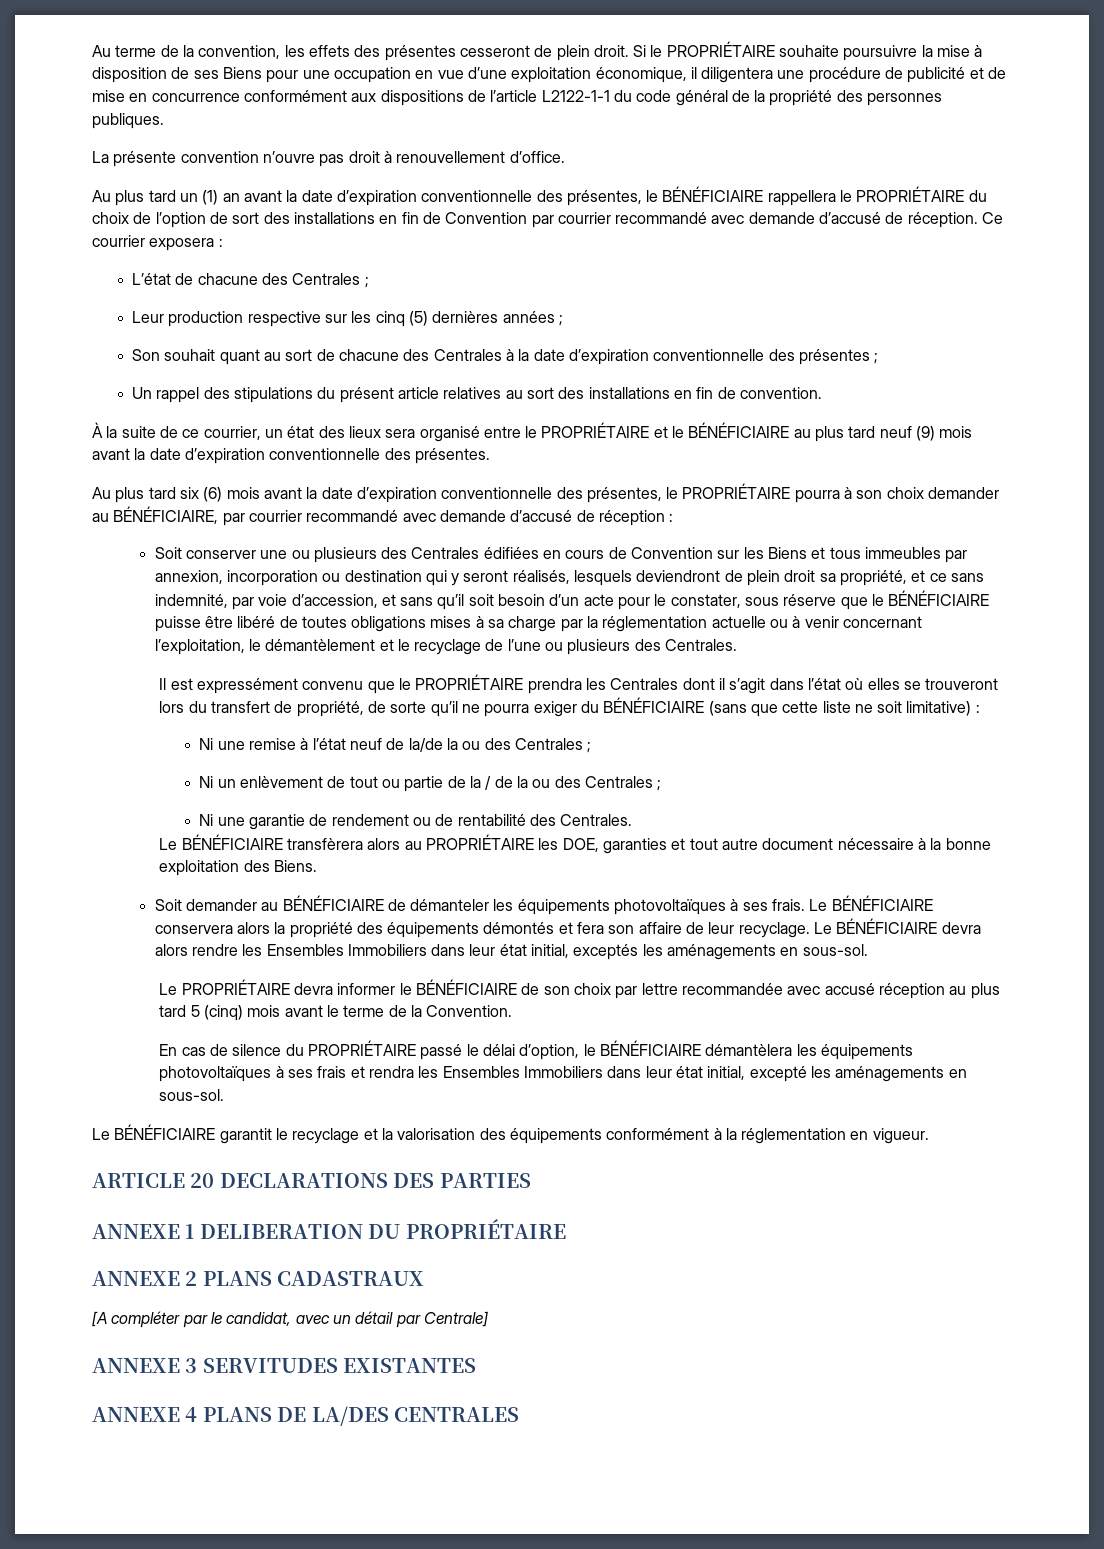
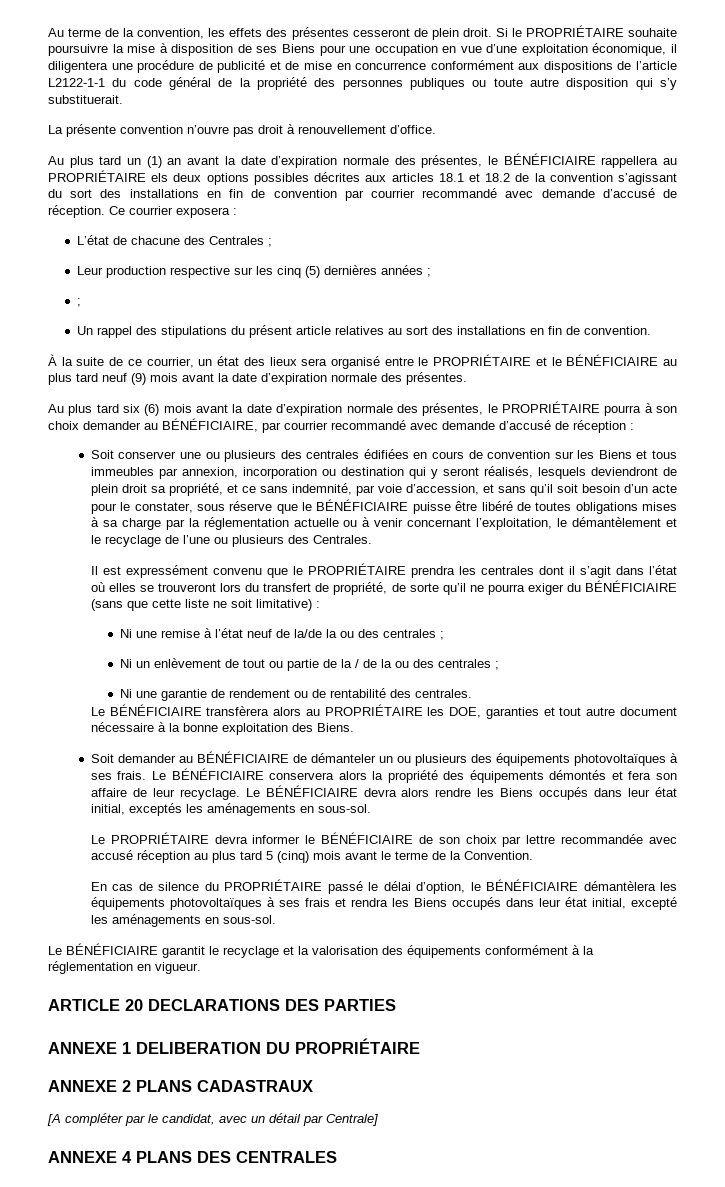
[92,113,164,129] publiques. -> [409,78,677,90] [48,95,123,104] publiques ou toute autre disposition qui s’y substituerait.
[421,190,533,202] conventionnelle -> [342,156,389,165] normale
[840,186,987,202] [92,212,528,228] le PROPRIÉTAIRE du choix de l’option de sort des installations en fin de Convention -> [663,158,677,165] [48,170,678,185] [48,189,337,198] au PROPRIÉTAIRE els deux options possibles décrites aux articles 18.1 et 18.2 de la convention s’agissant du sort des installations en fin de convention
[132,349,870,365] Son souhait quant au sort de chacune des Centrales à la date d’expiration conventionnelle des présentes -> (431, 272) none
[269,448,381,460] conventionnelle -> [331,373,377,382] normale
[441,487,553,499] conventionnelle -> [346,404,393,413] normale
[411,547,480,559] Centrales -> [306,450,360,459] centrales
[631,547,714,559] Convention -> [487,450,551,459] convention
[610,678,679,690] Centrales -> [480,566,534,575] centrales
[515,738,584,750] Centrales -> [382,629,436,638] centrales
[584,776,653,788] Centrales -> [437,659,491,668] centrales
[560,814,633,826] Centrales. -> [414,689,472,698] centrales.
[493,899,514,911] les -> [378,754,492,766] un ou plusieurs des
[266,944,427,956] Ensembles Immobiliers -> [500,787,589,800] Biens occupés
[442,1066,603,1078] Ensembles Immobiliers -> [413,897,501,910] Biens occupés
[92,1358,477,1373] // ANNEXE 3 SERVITUDES EXISTANTES -> (378, 1120) none
[277,1406,389,1426] DE LA/DES -> [197,1151,231,1163] DES

